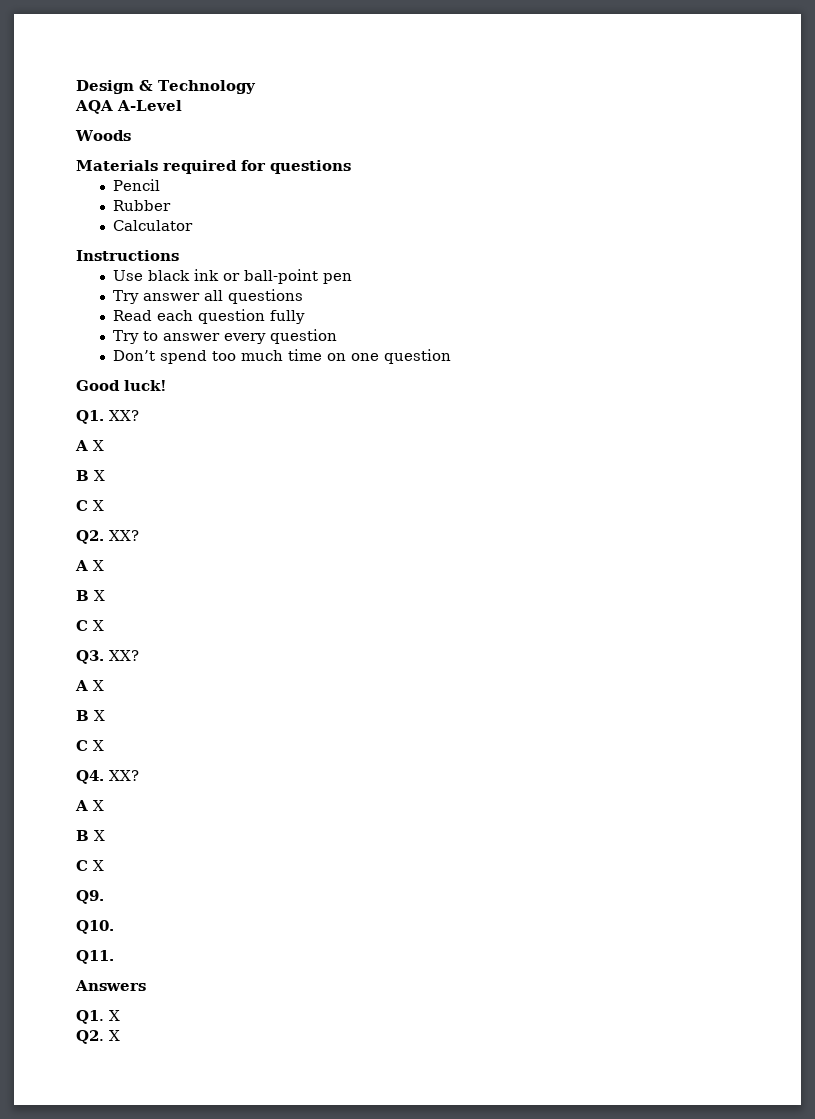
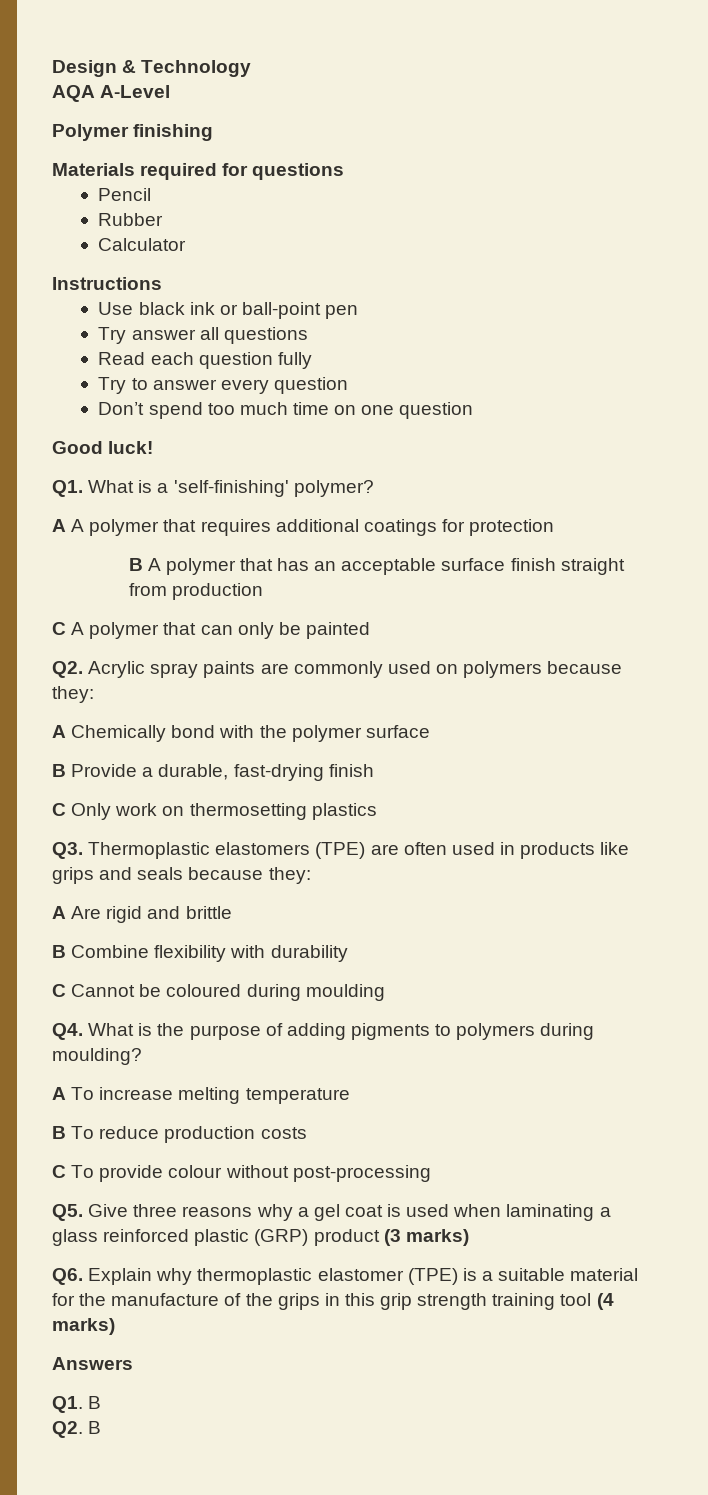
[75,130,131,141] Woods -> [52,124,214,141] Polymer finishing
[109,410,139,421] [75,440,104,451] [76,470,105,481] [76,500,104,511] [76,530,139,544] [75,560,104,571] [76,590,105,601] [76,620,104,631] [76,650,139,664] [75,680,104,691] [76,710,105,721] [76,740,104,751] [76,770,139,784] [75,800,104,811] [76,830,105,841] [76,860,104,871] [76,890,104,904] [76,920,114,934] [76,950,114,964] XX? // A X // B X // C X // Q2. XX? // A X // B X // C X // Q3. XX? // A X // B X // C X // Q4. XX? // A X // B X // C X // Q9. // Q10. // Q11. -> [88,480,374,497] [52,519,555,536] [128,558,625,575] [128,583,263,600] [52,622,370,639] [52,661,623,678] [52,686,94,703] [52,725,430,742] [52,764,374,781] [52,803,377,820] [52,842,630,859] [52,867,311,884] [52,906,232,923] [52,945,348,962] [52,984,385,1001] [52,1023,595,1040] [52,1048,142,1065] [52,1087,350,1104] [52,1126,307,1143] [52,1165,431,1182] [52,1204,611,1221] [52,1229,469,1246] [52,1268,639,1285] [52,1293,614,1310] [52,1318,115,1335] What is a 'self-finishing' polymer? // A A polymer that requires additional coatings for protection // B A polymer that has an acceptable surface finish straight from production // C A polymer that can only be painted // Q2. Acrylic spray paints are commonly used on polymers because they: // A Chemically bond with the polymer surface // B Provide a durable, fast-drying finish // C Only work on thermosetting plastics // Q3. Thermoplastic elastomers (TPE) are often used in products like grips and seals because they: // A Are rigid and brittle // B Combine flexibility with durability // C Cannot be coloured during moulding // Q4. What is the purpose of adding pigments to polymers during moulding? // A To increase melting temperature // B To reduce production costs // C To provide colour without post-processing // Q5. Give three reasons why a gel coat is used when laminating a glass reinforced plastic (GRP) product (3 marks) // Q6. Explain why thermoplastic elastomer (TPE) is a suitable material for the manufacture of the grips in this grip strength training tool (4 marks)
[109,1010,120,1021] [76,1030,120,1044] X // Q2. X -> [88,1396,102,1409] [52,1421,102,1438] B // Q2. B

